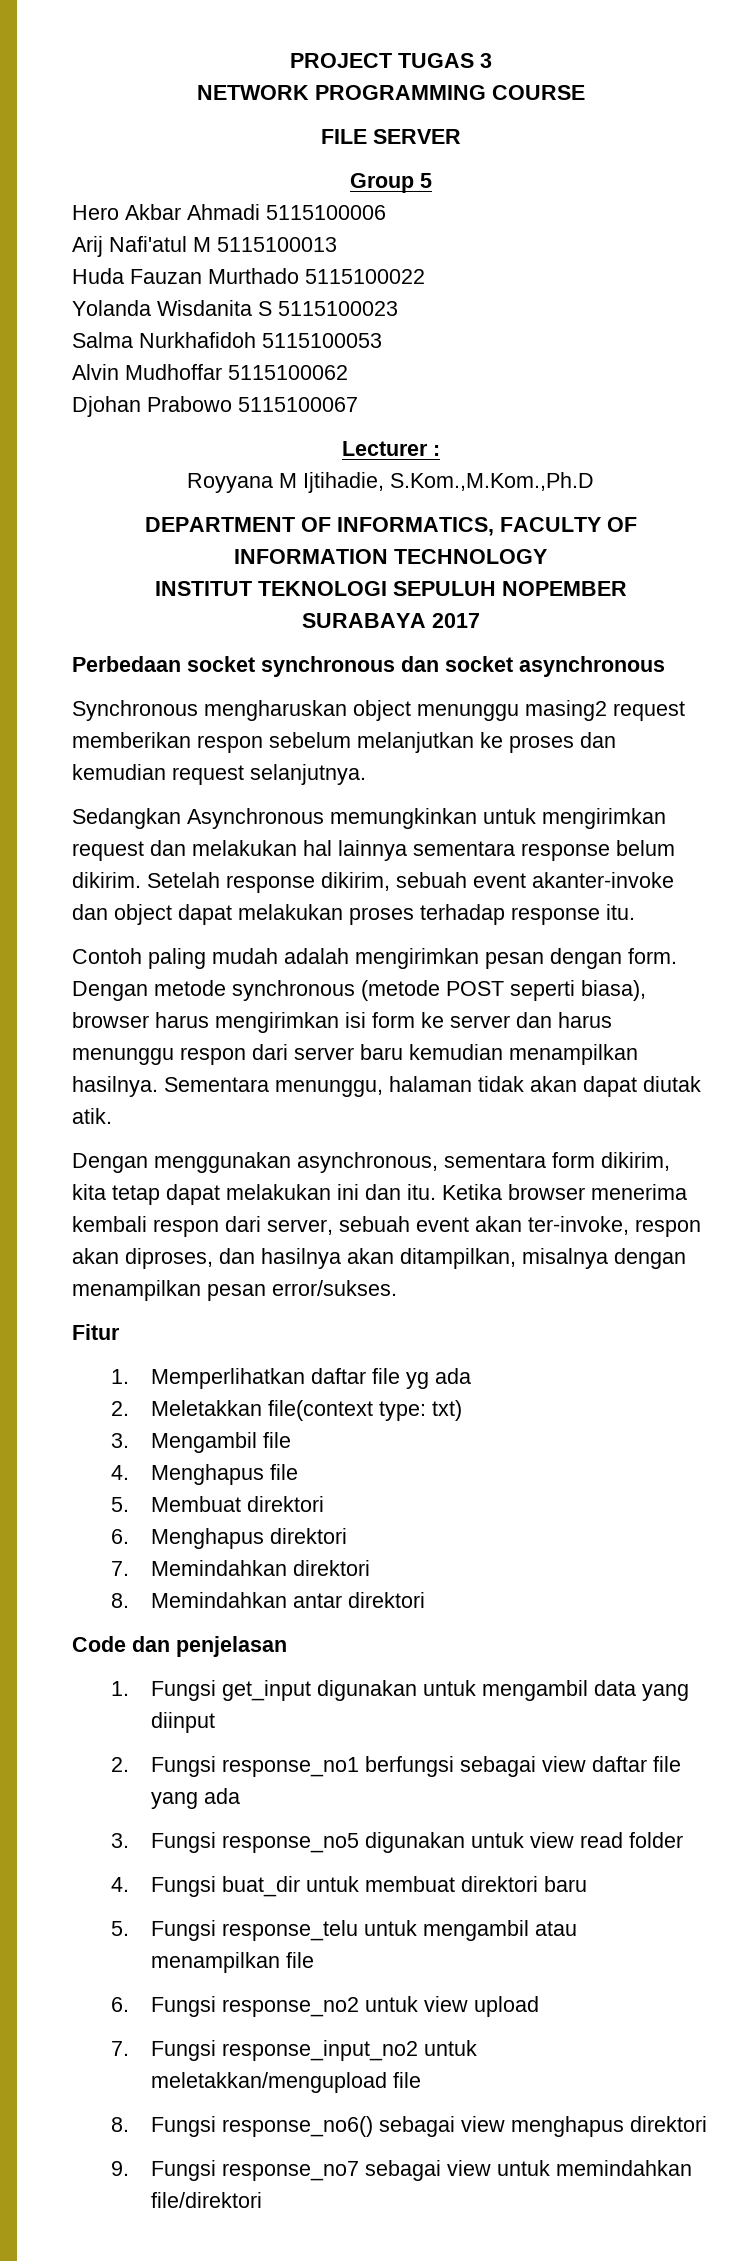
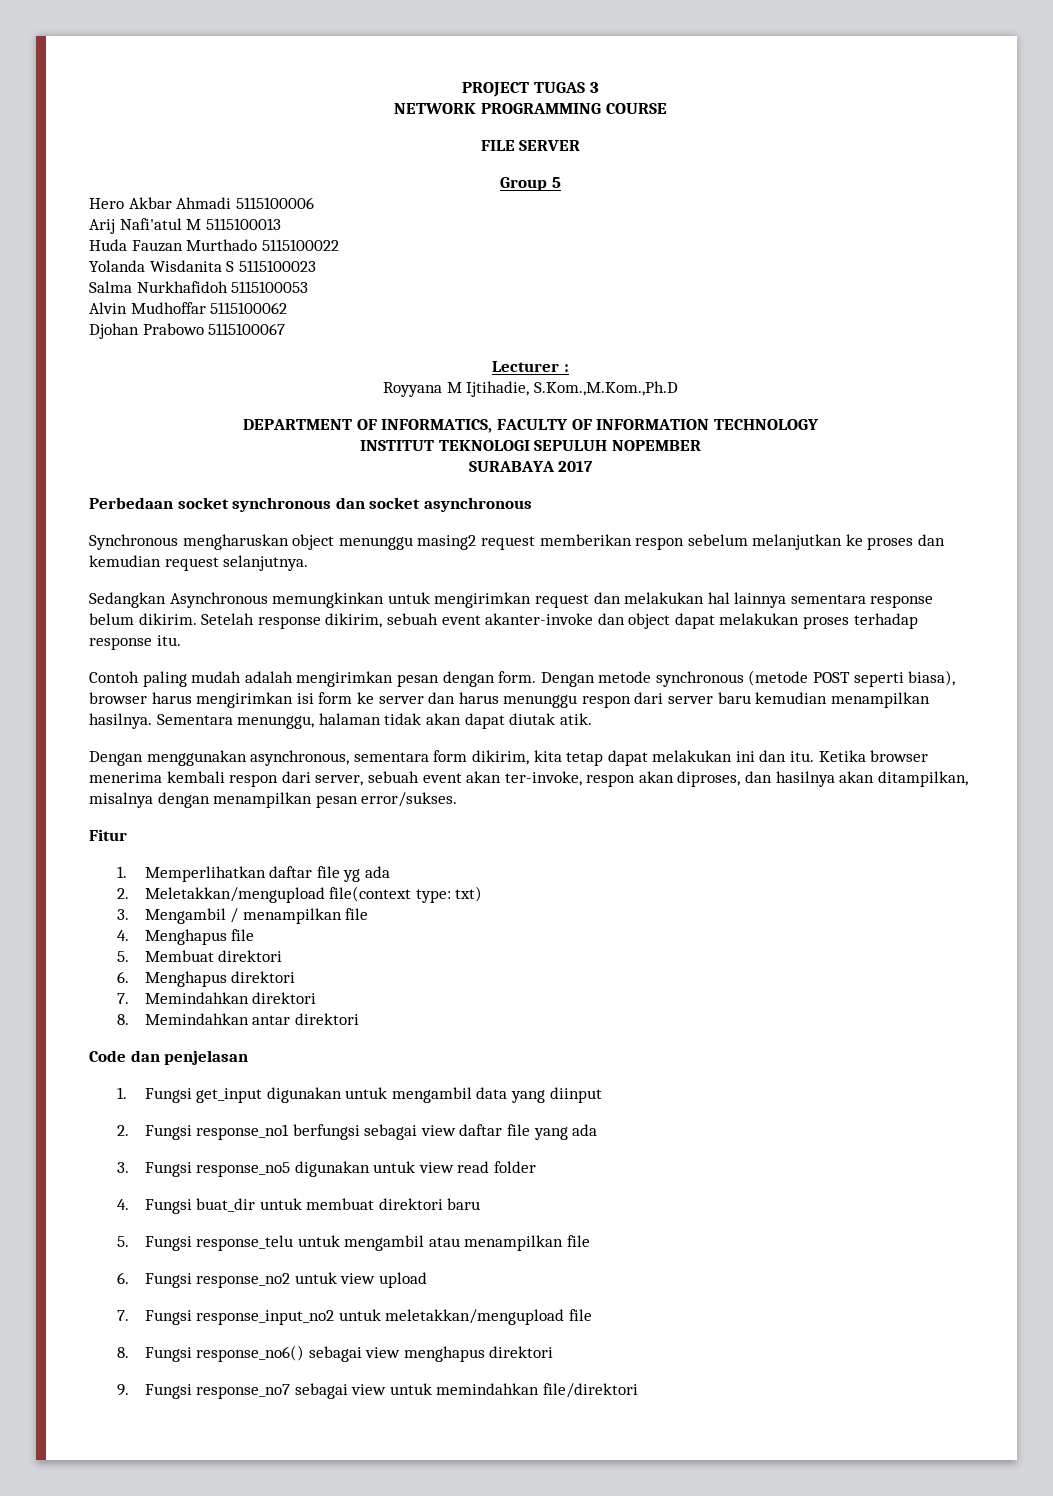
[150,1400,262,1416] Meletakkan -> [144,887,325,903] Meletakkan/mengupload
(257, 1442) none -> [230,908,342,924] / menampilkan

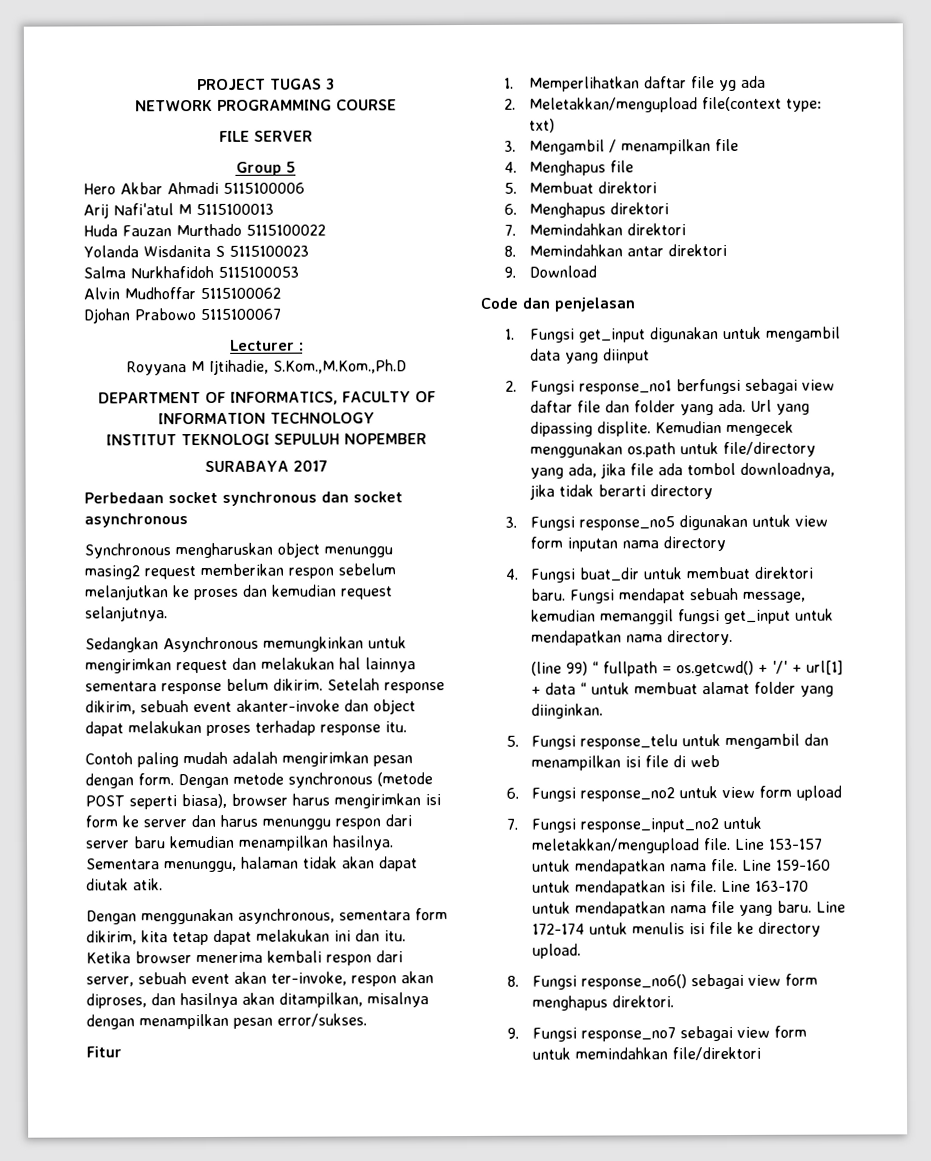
(359, 1019) none -> [504,265,597,278] // 9. Download
[533,1124,598,1140] yang ada -> [604,399,810,416] [529,420,794,437] [529,441,816,458] [529,462,835,479] [528,484,713,500] dan folder yang ada. Url yang dipassing displite. Kemudian mengecek menggunakan os.path untuk file/directory yang ada, jika file ada tombol downloadnya, jika tidak berarti directory
[457,1161,537,1173] read folder -> [529,536,726,552] form inputan nama directory
[447,1198,481,1210] baru -> [530,587,806,604] [530,608,834,625] [530,629,733,646] [530,660,844,677] [530,681,834,697] [530,703,603,719] baru. Fungsi mendapat sebuah message, kemudian memanggil fungsi get_input untuk mendapatkan nama directory. // (line 99) “ fullpath = os.getcwd() + '/' + url[1] + data “ untuk membuat alamat folder yang diinginkan.
[428,1235,591,1251] atau menampilkan file -> [803,733,829,746] [530,755,720,771] dan menampilkan isi file di web
(376, 1278) none -> [758,785,792,798] form
[568,1309,592,1321] file -> [702,837,823,851] [531,858,831,875] [531,880,809,896] [531,900,846,917] [531,921,821,937] [531,943,581,959] file. Line 153-157 untuk mendapatkan nama file. Line 159-160 untuk mendapatkan isi file. Line 163-170 untuk mendapatkan nama file yang baru. Line 172-174 untuk menulis isi file ke directory upload.
[403,1346,554,1362] menghapus direktori -> [784,973,818,986] [531,995,674,1011] form menghapus direktori.
(387, 1389) none -> [773,1025,807,1038] form

